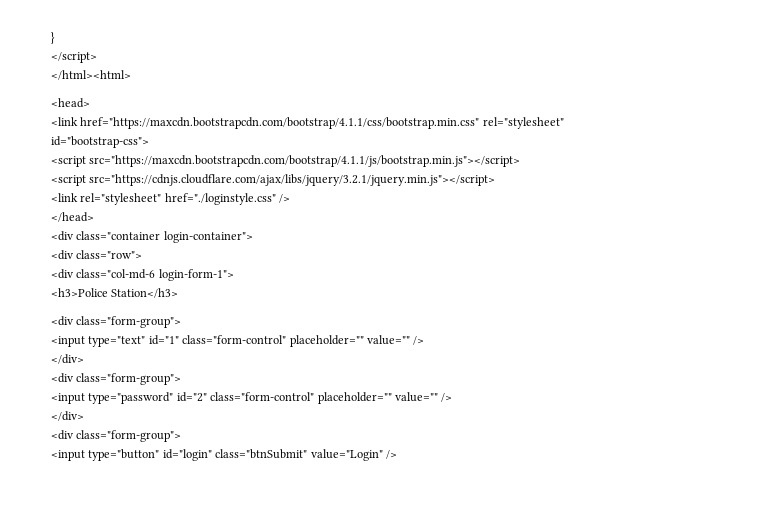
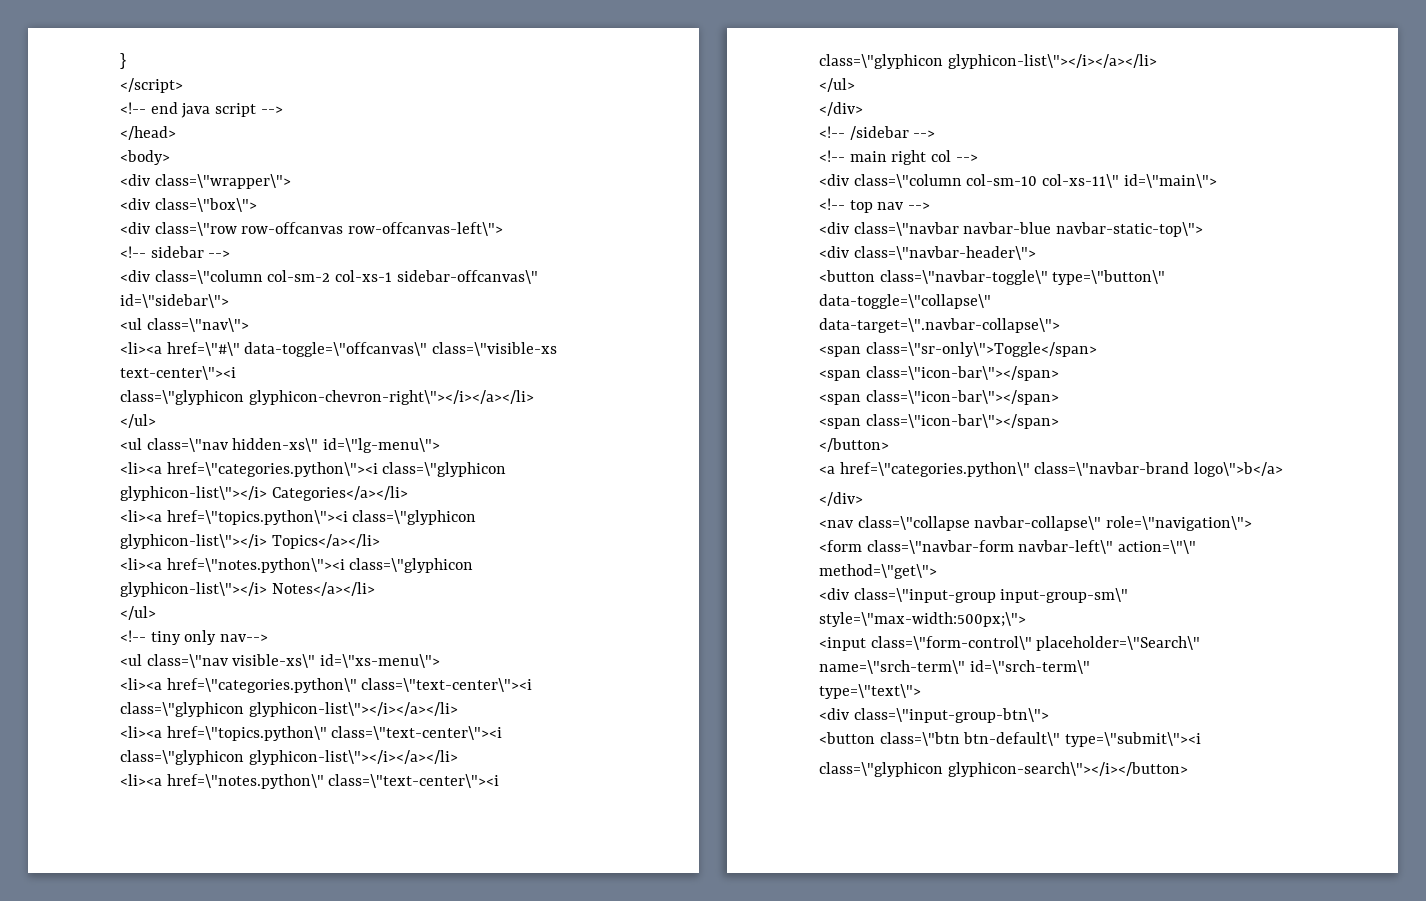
[51,70,131,80] [51,98,90,108] [51,117,564,129] [51,136,149,148] [51,155,521,167] [51,174,496,186] [51,193,291,205] [51,212,94,222] [51,231,253,243] [51,250,143,260] [51,269,234,281] [51,288,179,298] [51,316,182,328] [51,335,425,347] [51,354,84,364] [51,373,182,385] [51,392,453,404] [51,411,84,421] [51,430,182,442] [51,449,397,461] </html><html> // <head> // <link href="https://maxcdn.bootstrapcdn.com/bootstrap/4.1.1/css/bootstrap.min.css" rel="stylesheet" // id="bootstrap-css"> // <script src="https://maxcdn.bootstrapcdn.com/bootstrap/4.1.1/js/bootstrap.min.js"></script> // <script src="https://cdnjs.cloudflare.com/ajax/libs/jquery/3.2.1/jquery.min.js"></script> // <link rel="stylesheet" href="./loginstyle.css" /> // </head> // <div class="container login-container"> // <div class="row"> // <div class="col-md-6 login-form-1"> // <h3>Police Station</h3> // <div class="form-group"> // <input type="text" id="1" class="form-control" placeholder="" value="" /> // </div> // <div class="form-group"> // <input type="password" id="2" class="form-control" placeholder="" value="" /> // </div> // <div class="form-group"> // <input type="button" id="login" class="btnSubmit" value="Login" /> -> [120,102,283,118] [120,126,176,140] [120,150,170,165] [120,174,291,189] [120,198,257,212] [120,222,504,236] [120,246,231,258] [120,270,538,284] [120,294,229,308] [120,318,249,332] [120,342,558,357] [120,366,236,380] [120,390,534,405] [120,414,156,428] [120,438,441,453] [120,462,507,477] [120,486,408,501] [120,510,477,525] [120,534,380,549] [120,558,474,573] [120,582,375,597] [120,606,156,620] [120,630,269,645] [120,654,441,668] [120,678,533,693] [120,702,458,717] [120,726,503,741] [120,750,458,765] [120,774,500,789] [819,54,1157,69] [819,78,855,92] [819,102,863,116] [819,126,936,140] [819,150,978,165] [819,174,1217,188] [819,198,931,213] [819,222,1204,237] [819,246,1036,260] [819,270,1166,285] [819,294,991,309] [819,318,1060,333] [819,342,1097,357] [819,366,1059,381] [819,390,1059,405] [819,414,1059,429] [819,438,889,452] [819,462,1284,477] [819,492,863,506] [819,516,1253,531] [819,540,1197,554] [819,564,937,579] [819,588,1129,603] [819,612,1026,627] [819,636,1201,651] [819,660,1090,674] [819,684,921,699] [819,708,1049,723] [819,732,1202,747] [819,762,1188,777] <!-- end java script --> // </head> // <body> // <div class=\"wrapper\"> // <div class=\"box\"> // <div class=\"row row-offcanvas row-offcanvas-left\"> // <!-- sidebar --> // <div class=\"column col-sm-2 col-xs-1 sidebar-offcanvas\" id=\"sidebar\"> // <ul class=\"nav\"> // <li><a href=\"#\" data-toggle=\"offcanvas\" class=\"visible-xs text-center\"><i // class=\"glyphicon glyphicon-chevron-right\"></i></a></li> // </ul> // <ul class=\"nav hidden-xs\" id=\"lg-menu\"> // <li><a href=\"categories.python\"><i class=\"glyphicon glyphicon-list\"></i> Categories</a></li> // <li><a href=\"topics.python\"><i class=\"glyphicon glyphicon-list\"></i> Topics</a></li> // <li><a href=\"notes.python\"><i class=\"glyphicon glyphicon-list\"></i> Notes</a></li> // </ul> // <!-- tiny only nav--> // <ul class=\"nav visible-xs\" id=\"xs-menu\"> // <li><a href=\"categories.python\" class=\"text-center\"><i class=\"glyphicon glyphicon-list\"></i></a></li> // <li><a href=\"topics.python\" class=\"text-center\"><i class=\"glyphicon glyphicon-list\"></i></a></li> // <li><a href=\"notes.python\" class=\"text-center\"><i class=\"glyphicon glyphicon-list\"></i></a></li> // </ul> // </div> // <!-- /sidebar --> // <!-- main right col --> // <div class=\"column col-sm-10 col-xs-11\" id=\"main\"> // <!-- top nav --> // <div class=\"navbar navbar-blue navbar-static-top\"> // <div class=\"navbar-header\"> // <button class=\"navbar-toggle\" type=\"button\" data-toggle=\"collapse\" // data-target=\".navbar-collapse\"> // <span class=\"sr-only\">Toggle</span> // <span class=\"icon-bar\"></span> // <span class=\"icon-bar\"></span> // <span class=\"icon-bar\"></span> // </button> // <a href=\"categories.python\" class=\"navbar-brand logo\">b</a> // </div> // <nav class=\"collapse navbar-collapse\" role=\"navigation\"> // <form class=\"navbar-form navbar-left\" action=\"\" method=\"get\"> // <div class=\"input-group input-group-sm\" style=\"max-width:500px;\"> // <input class=\"form-control\" placeholder=\"Search\" name=\"srch-term\" id=\"srch-term\" // type=\"text\"> // <div class=\"input-group-btn\"> // <button class=\"btn btn-default\" type=\"submit\"><i // class=\"glyphicon glyphicon-search\"></i></button>

